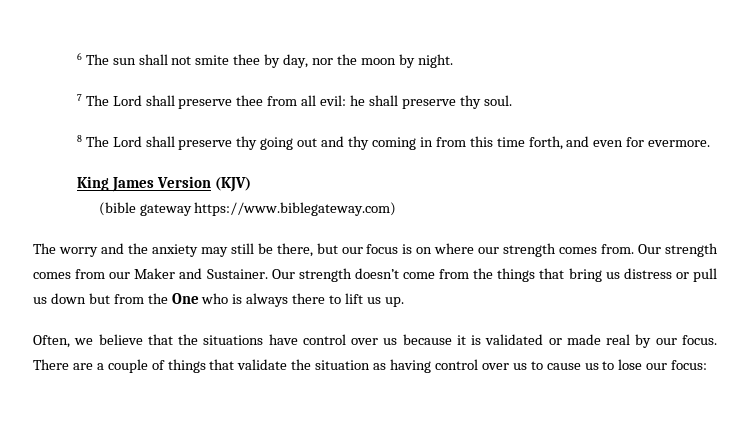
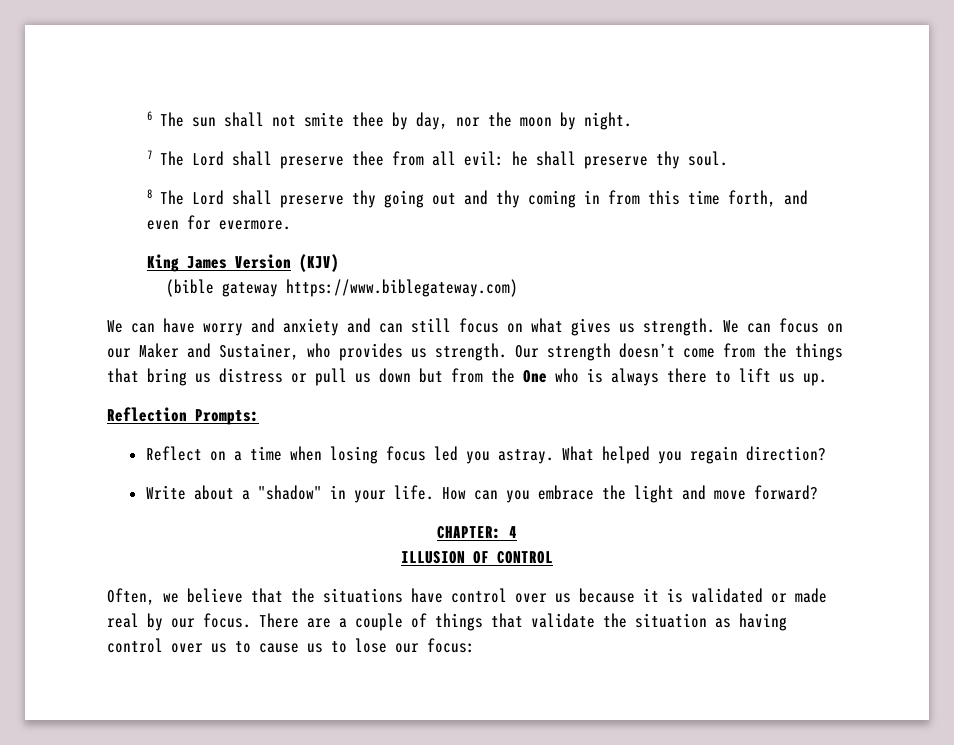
[33,243,718,257] [33,268,268,279] The worry and the anxiety may still be there, but our focus is on where our strength comes from. Our strength comes from our Maker and Sustainer. -> [107,318,843,336] [107,343,507,361] We can have worry and anxiety and can still focus on what gives us strength. We can focus on our Maker and Sustainer, who provides us strength.
(404, 302) none -> [107,407,259,425] [145,446,826,464] [145,485,818,503] [437,526,517,539] [401,551,553,564] // Reflection Prompts: // Reflect on a time when losing focus led you astray. What helped you regain direction? // Write about a "shadow" in your life. How can you embrace the light and move forward? // CHAPTER: 4 // ILLUSION OF CONTROL

